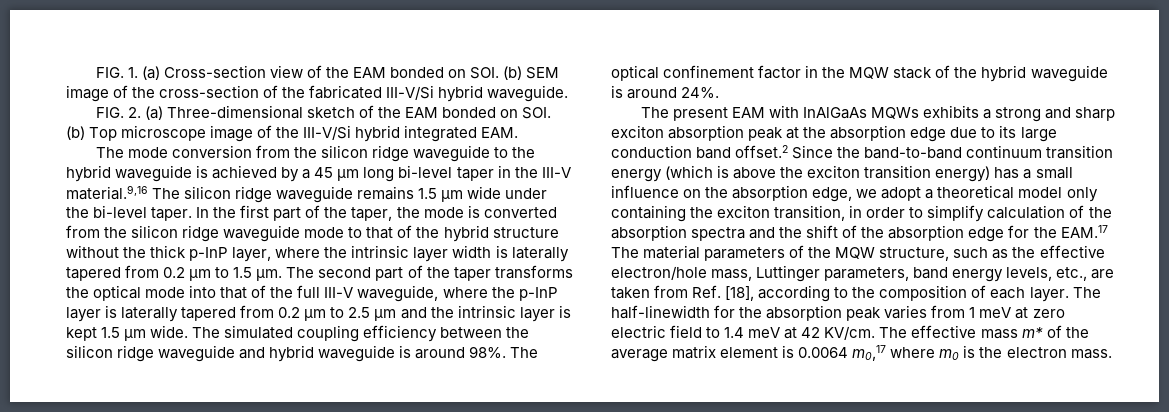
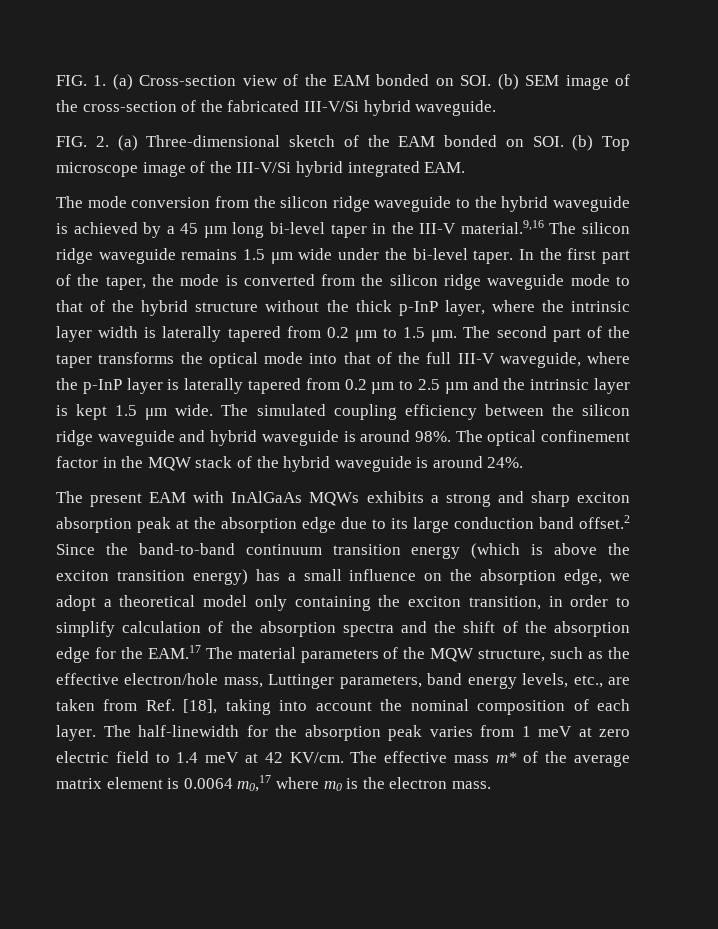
[758,285,876,302] according to the -> [225,699,469,715] taking into account the nominal

